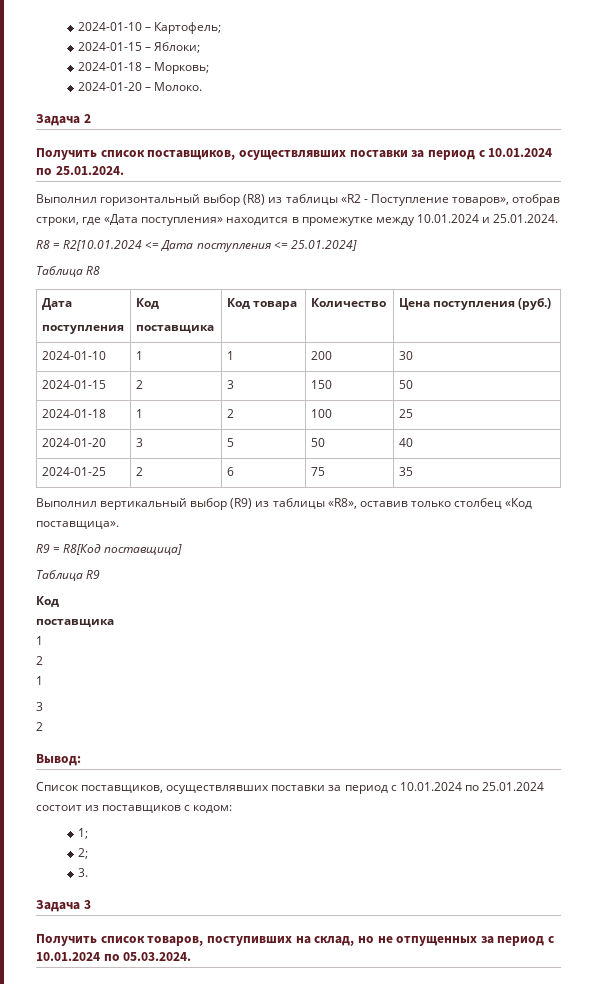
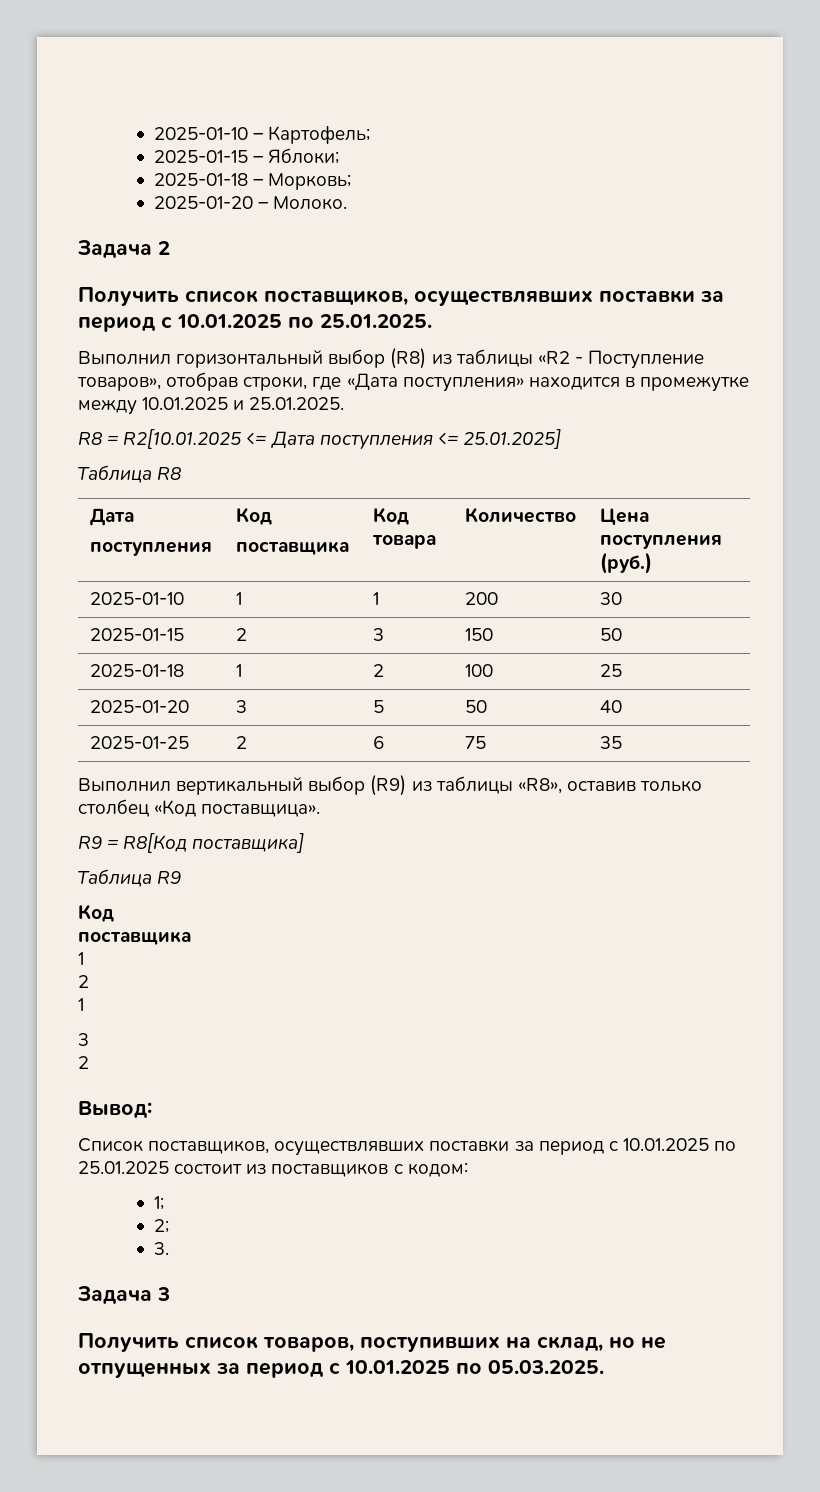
[77,22,142,31] 2024-01-10 -> [154,127,249,140] 2025-01-10
[77,42,142,51] 2024-01-15 -> [154,150,249,163] 2025-01-15
[77,62,142,71] 2024-01-18 -> [154,173,249,186] 2025-01-18
[77,82,142,91] 2024-01-20 -> [154,196,254,209] 2025-01-20
[488,148,553,157] [36,166,124,175] 10.01.2024 по 25.01.2024. -> [177,314,432,328] 10.01.2025 по 25.01.2025.
[416,214,559,223] 10.01.2024 и 25.01.2024. -> [142,397,345,410] 10.01.2025 и 25.01.2025.
[63,240,143,251] R2[10.01.2024 -> [123,429,242,449] R2[10.01.2025
[290,240,357,251] 25.01.2024] -> [462,429,561,449] 25.01.2025]
[41,351,106,360] 2024-01-10 -> [89,592,184,605] 2025-01-10
[41,380,106,389] 2024-01-15 -> [89,628,184,641] 2025-01-15
[41,409,106,418] 2024-01-18 -> [89,664,184,677] 2025-01-18
[41,438,106,447] 2024-01-20 -> [89,700,189,713] 2025-01-20
[41,467,106,476] 2024-01-25 -> [89,736,189,749] 2025-01-25
[104,544,183,555] поставщица] -> [192,833,305,853] поставщика]
[399,782,544,791] 10.01.2024 по 25.01.2024 -> [622,1138,737,1151] [78,1161,169,1174] 10.01.2025 по 25.01.2025
[36,952,192,961] 10.01.2024 по 05.03.2024. -> [345,1360,604,1374] 10.01.2025 по 05.03.2025.

